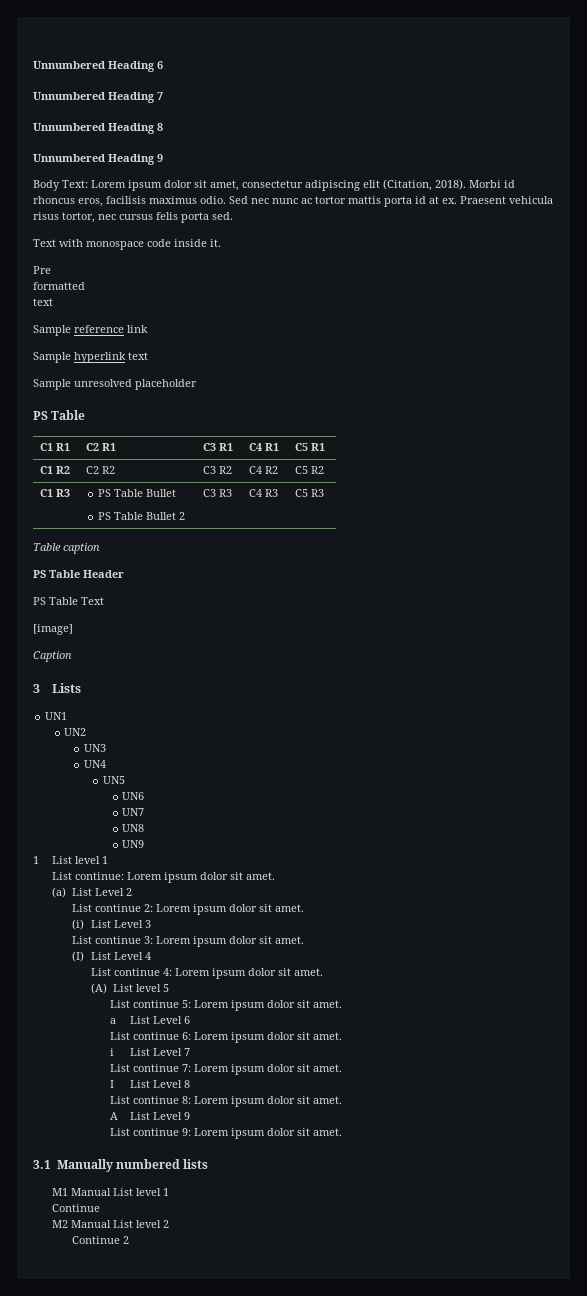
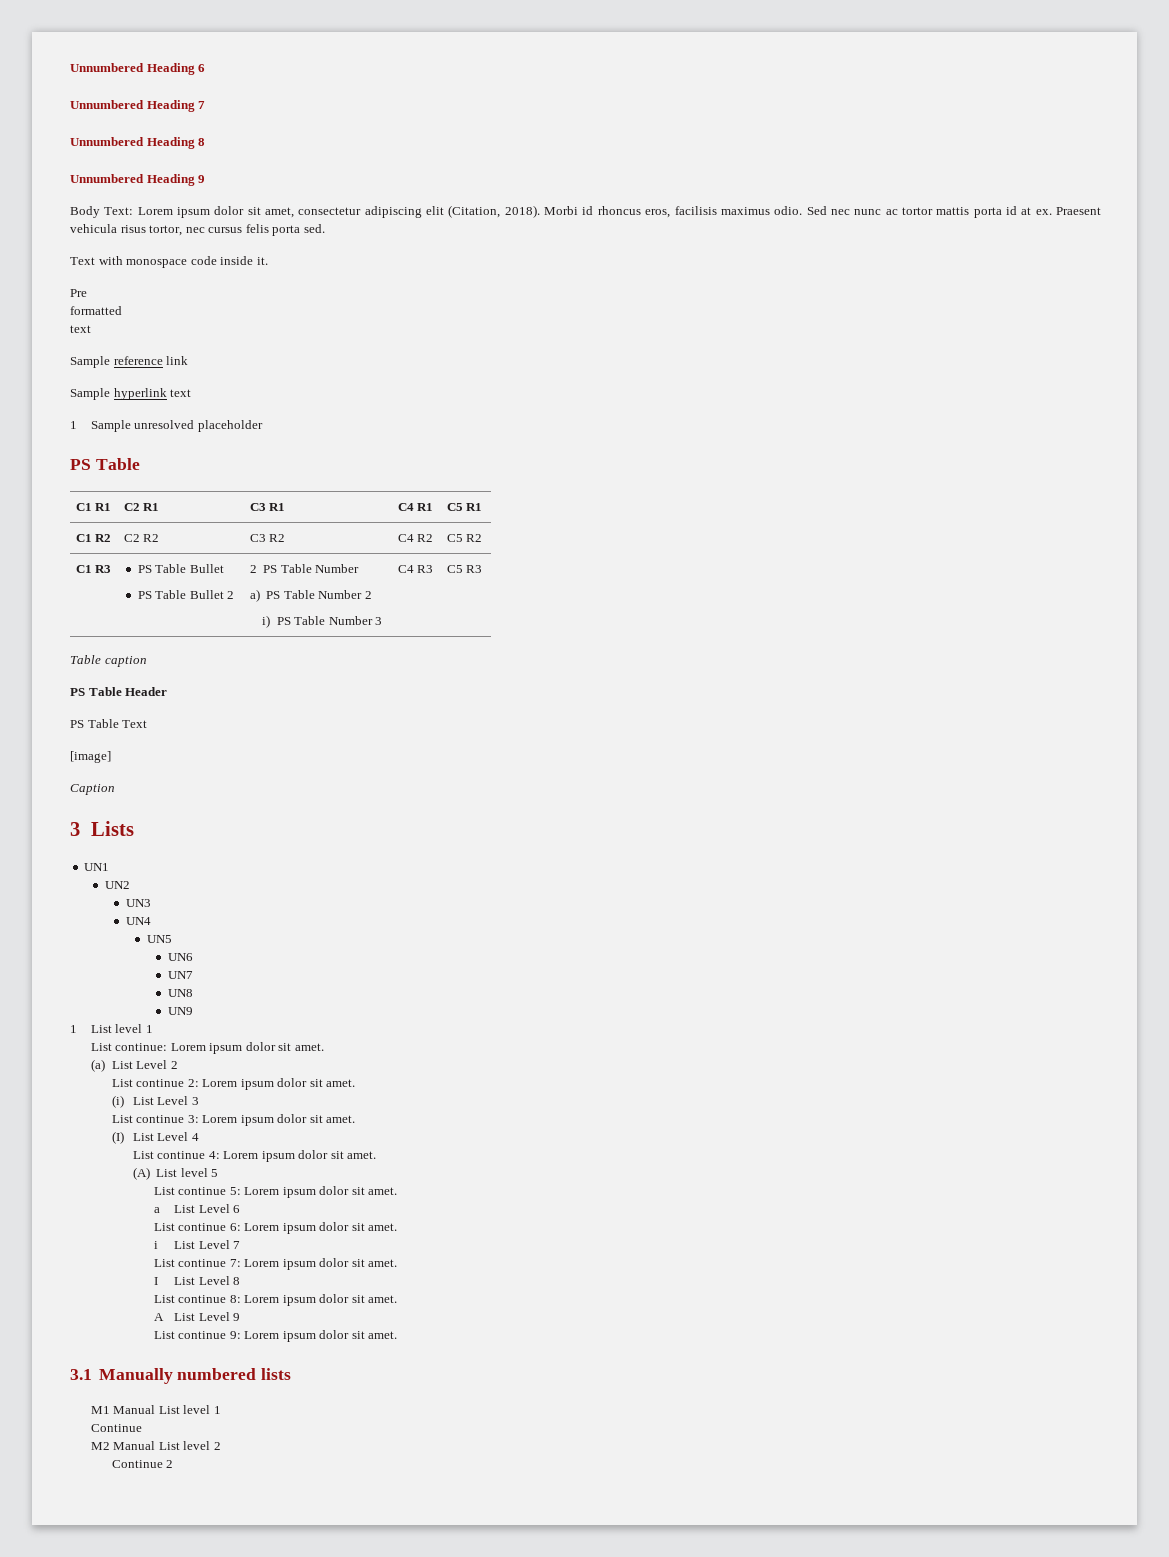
(148, 356) none -> [70,421,77,429] 1
[203,489,233,497] C3 R3 -> [249,564,360,573] [249,589,372,602] [262,615,383,628] 2 PS Table Number // a) PS Table Number 2 // i) PS Table Number 3

